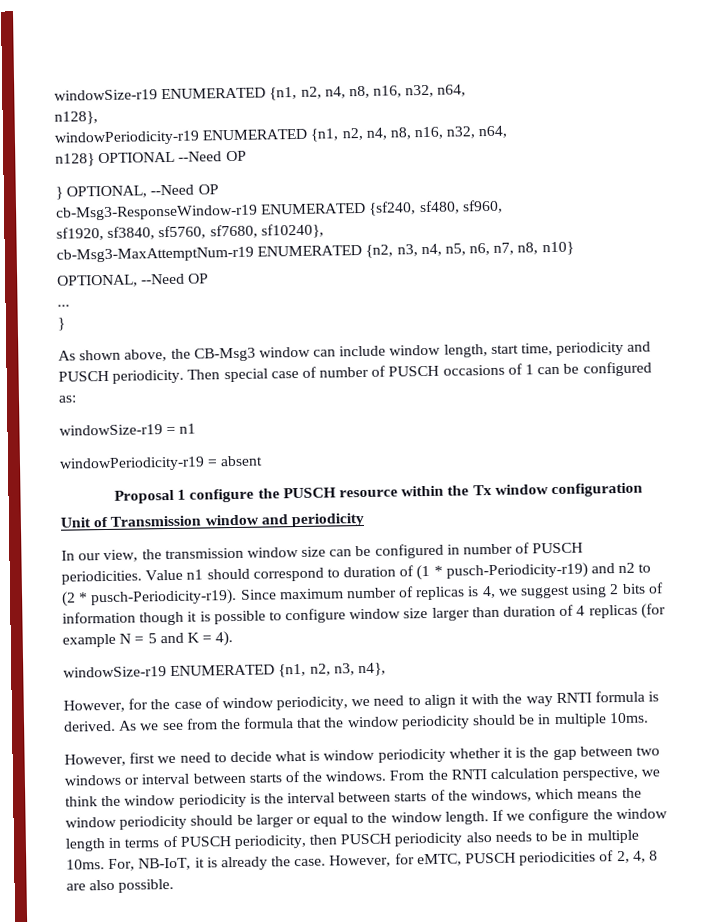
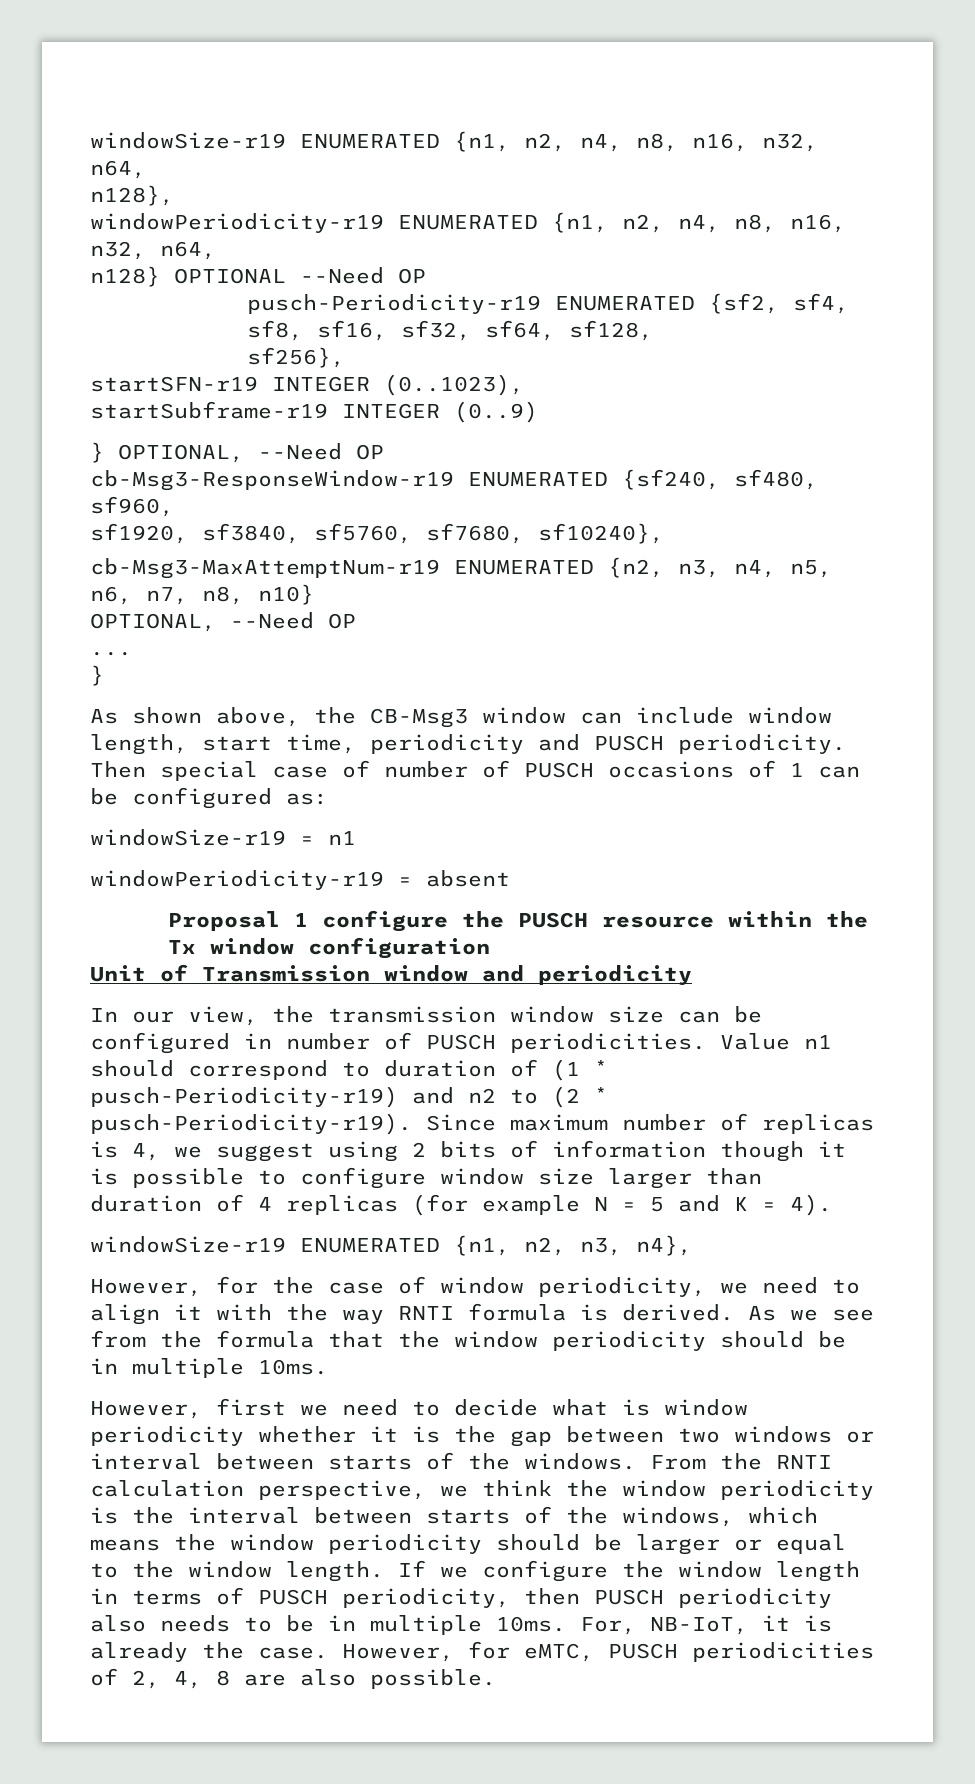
(247, 156) none -> [246,293,849,314] [246,320,653,341] [246,347,345,368] [90,374,524,396] [90,401,538,423] // pusch-Periodicity-r19 ENUMERATED {sf2, sf4, sf8, sf16, sf32, sf64, sf128, // sf256}, // startSFN-r19 INTEGER (0..1023), // startSubframe-r19 INTEGER (0..9)

